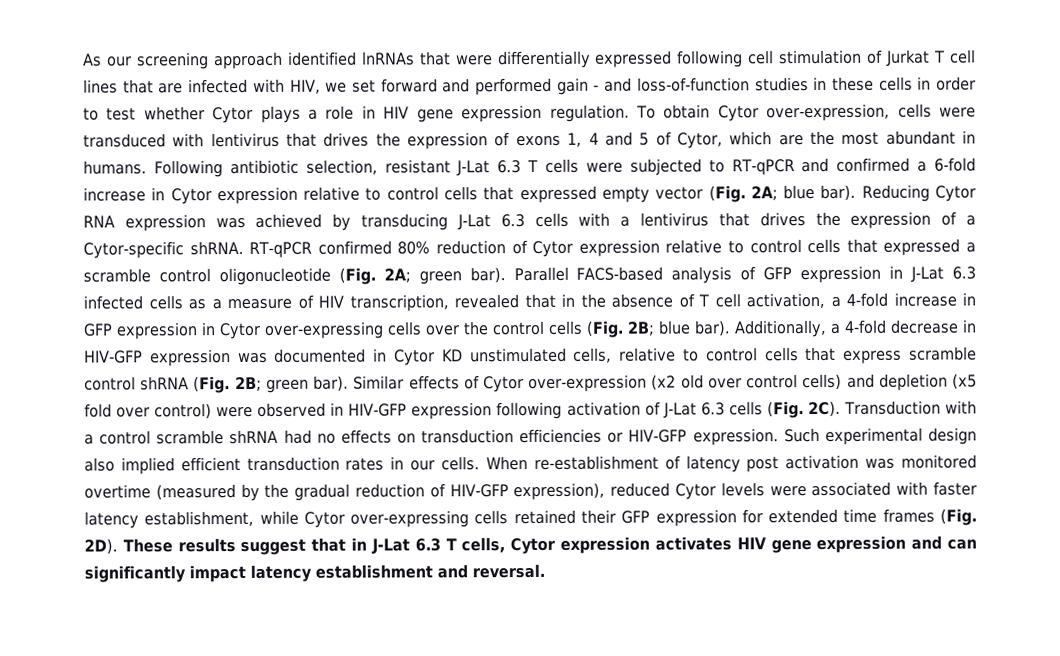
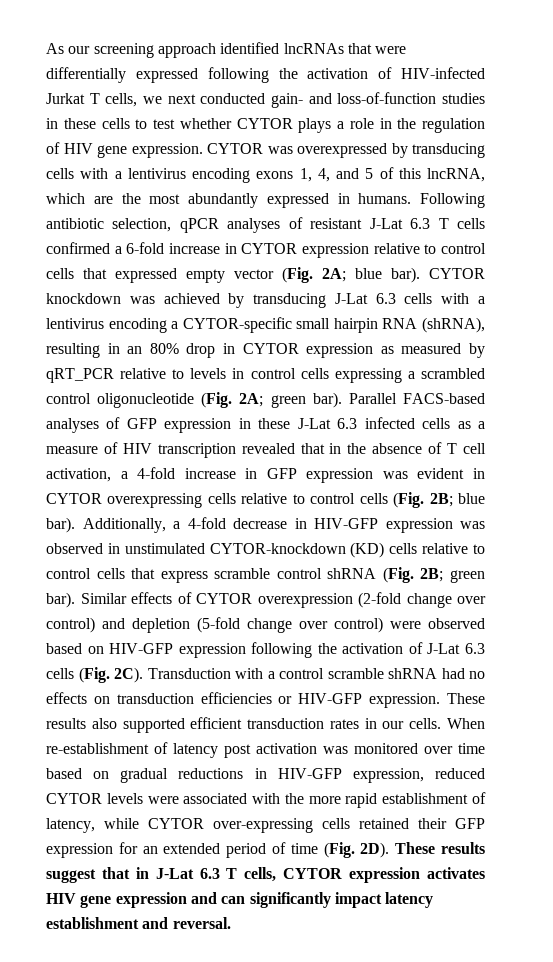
[361,51,415,66] lnRNAs -> [283,43,344,54] lncRNAs
[748,49,976,67] [83,77,600,96] cell stimulation of Jurkat T cell lines that are infected with HIV, we set forward and performed gain - -> [278,67,485,79] [46,93,303,108] the activation of HIV-infected Jurkat T cells, we next conducted gain-
[917,76,976,91] in order -> (130, 123) none
[212,106,254,124] Cytor -> [236,118,293,129] CYTOR
[383,103,977,123] [83,132,511,150] HIV gene expression regulation. To obtain Cytor over-expression, cells were transduced with lentivirus that drives the expression of -> [397,118,485,133] [46,142,485,158] [46,168,250,183] the regulation of HIV gene expression. CYTOR was overexpressed by transducing cells with a lentivirus encoding
[588,132,599,145] 4 -> [317,168,330,182] 4,
[676,132,723,149] Cytor, -> [398,168,485,182] this lncRNA,
[885,130,956,145] abundant -> [188,193,329,208] abundantly expressed
(378, 167) none -> [179,217,303,233] qPCR analyses of
[585,157,830,176] were subjected to RT-qPCR and -> (486, 223) none
[170,188,212,205] Cytor -> [241,243,298,254] CYTOR
[861,184,976,202] [83,214,206,232] Reducing Cytor RNA expression -> [429,268,485,279] [46,293,121,304] CYTOR knockdown
[718,211,977,229] [83,238,976,259] [83,268,151,283] that drives the expression of a Cytor-specific shRNA. RT-qPCR confirmed 80% reduction of Cytor expression relative to control cells that expressed a scramble -> [108,317,485,333] [46,343,486,358] [46,368,485,383] encoding a CYTOR-specific small hairpin RNA (shRNA), resulting in an 80% drop in CYTOR expression as measured by qRT_PCR relative to levels in control cells expressing a scrambled
[671,266,733,284] analysis -> [46,418,99,433] analyses
(904, 272) none -> [258,418,291,429] these
[349,294,449,312] transcription, -> [157,443,236,458] transcription
[201,321,489,340] in Cytor over-expressing cells over the -> [382,468,485,479] [46,493,305,508] was evident in CYTOR overexpressing cells relative to
[274,347,613,366] documented in Cytor KD unstimulated cells, -> [46,542,418,558] observed in unstimulated CYTOR-knockdown (KD) cells
[483,373,978,393] [84,403,112,418] Cytor over-expression (x2 old over control cells) and depletion (x5 fold -> [196,592,486,608] [46,617,292,633] CYTOR overexpression (2-fold change over control) and depletion (5-fold change
[330,402,345,416] in -> [46,643,104,654] based on
(563, 410) none -> [317,643,337,654] the
[783,427,977,445] [84,457,175,475] Such experimental design also implied -> [447,693,486,704] [46,718,185,733] These results also supported
[84,481,978,502] [84,510,345,529] overtime (measured by the gradual reduction of HIV-GFP expression), reduced Cytor levels were associated with faster latency establishment, while Cytor -> [424,743,485,754] [46,768,485,783] [46,792,486,808] [46,818,204,833] over time based on gradual reductions in HIV-GFP expression, reduced CYTOR levels were associated with the more rapid establishment of latency, while CYTOR
[768,508,935,524] extended time frames -> [142,842,318,858] an extended period of time
[510,537,557,555] Cytor -> [283,868,343,879] CYTOR

